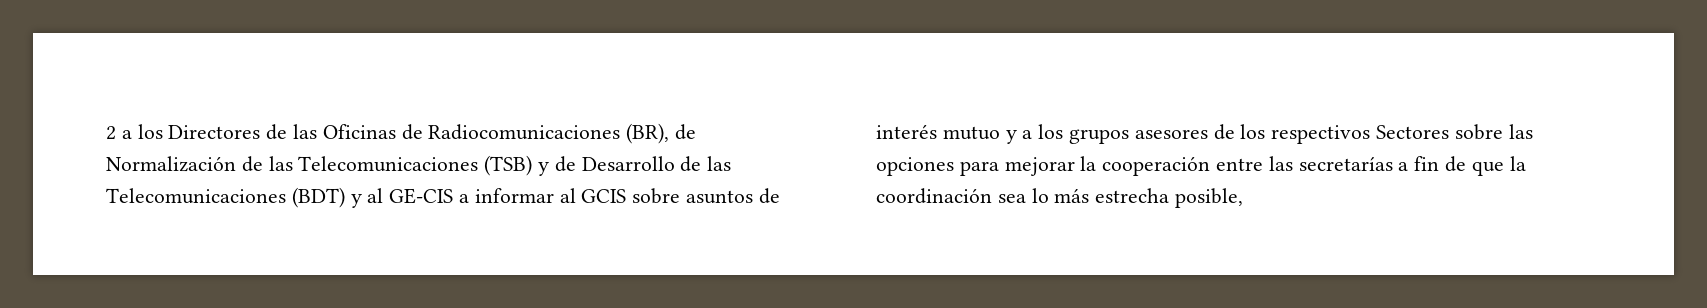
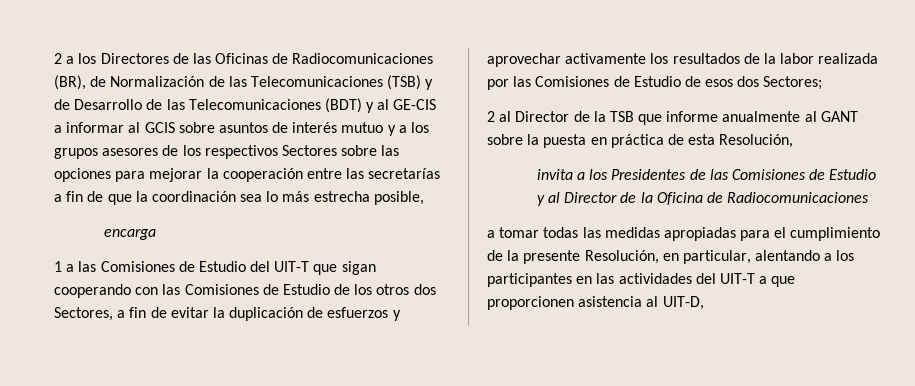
(1244, 198) none -> [103,229,156,240] [54,261,376,275] [54,284,436,298] [54,307,401,321] [487,53,879,67] [487,76,823,90] [487,111,858,125] [487,134,794,148] [536,169,877,180] [536,192,870,206] [487,227,881,241] [487,250,855,264] [487,273,796,287] [487,296,704,310] // encarga // 1 a las Comisiones de Estudio del UIT-T que sigan cooperando con las Comisiones de Estudio de los otros dos Sectores, a fin de evitar la duplicación de esfuerzos y aprovechar activamente los resultados de la labor realizada por las Comisiones de Estudio de esos dos Sectores; // 2 al Director de la TSB que informe anualmente al GANT sobre la puesta en práctica de esta Resolución, // invita a los Presidentes de las Comisiones de Estudio y al Director de la Oficina de Radiocomunicaciones // a tomar todas las medidas apropiadas para el cumplimiento de la presente Resolución, en particular, alentando a los participantes en las actividades del UIT-T a que proporcionen asistencia al UIT-D,

